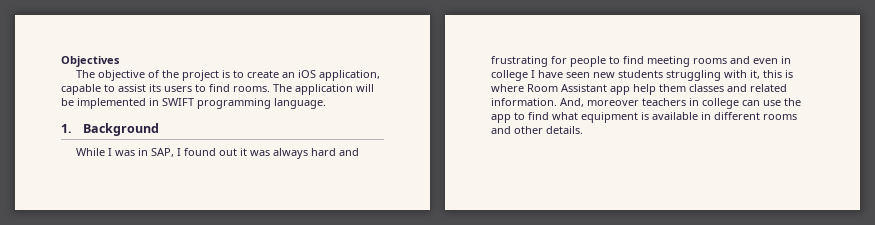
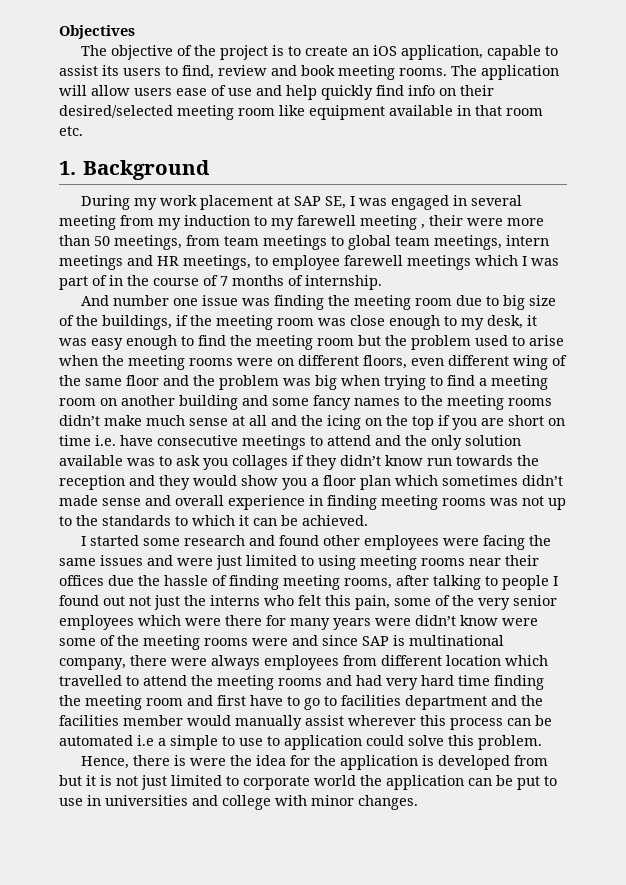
[209,84,374,95] [61,98,326,109] [61,123,159,136] [76,148,360,159] [491,56,791,67] [491,70,793,81] [491,84,787,95] [491,98,801,109] [491,112,797,123] [491,126,583,134] find rooms. The application will be implemented in SWIFT programming language. // 1. Background // While I was in SAP, I found out it was always hard and frustrating for people to find meeting rooms and even in college I have seen new students struggling with it, this is where Room Assistant app help them classes and related information. And, moreover teachers in college can use the app to find what equipment is available in different rooms and other details. -> [182,65,559,80] [59,85,494,100] [59,105,543,120] [59,126,83,136] [59,160,211,180] [81,195,523,210] [59,215,544,230] [59,235,549,250] [59,255,559,270] [59,275,382,290] [81,295,557,310] [59,315,537,330] [59,335,564,350] [59,355,567,370] [59,375,548,390] [59,395,552,410] [59,415,565,430] [59,435,521,450] [59,455,539,470] [59,475,563,490] [59,495,566,510] [59,515,368,526] [81,535,552,550] [59,555,539,570] [59,575,558,590] [59,595,557,610] [59,615,538,630] [59,635,504,650] [59,655,548,670] [59,675,544,690] [59,695,543,710] [59,715,552,730] [59,735,542,750] [81,755,549,770] [59,775,557,790] [59,795,418,810] find, review and book meeting rooms. The application will allow users ease of use and help quickly find info on their desired/selected meeting room like equipment available in that room etc. // 1. Background // During my work placement at SAP SE, I was engaged in several meeting from my induction to my farewell meeting , their were more than 50 meetings, from team meetings to global team meetings, intern meetings and HR meetings, to employee farewell meetings which I was part of in the course of 7 months of internship. // And number one issue was finding the meeting room due to big size of the buildings, if the meeting room was close enough to my desk, it was easy enough to find the meeting room but the problem used to arise when the meeting rooms were on different floors, even different wing of the same floor and the problem was big when trying to find a meeting room on another building and some fancy names to the meeting rooms didn’t make much sense at all and the icing on the top if you are short on time i.e. have consecutive meetings to attend and the only solution available was to ask you collages if they didn’t know run towards the reception and they would show you a floor plan which sometimes didn’t made sense and overall experience in finding meeting rooms was not up to the standards to which it can be achieved. // I started some research and found other employees were facing the same issues and were just limited to using meeting rooms near their offices due the hassle of finding meeting rooms, after talking to people I found out not just the interns who felt this pain, some of the very senior employees which were there for many years were didn’t know were some of the meeting rooms were and since SAP is multinational company, there were always employees from different location which travelled to attend the meeting rooms and had very hard time finding the meeting room and first have to go to facilities department and the facilities member would manually assist wherever this process can be automated i.e a simple to use to application could solve this problem. // Hence, there is were the idea for the application is developed from but it is not just limited to corporate world the application can be put to use in universities and college with minor changes.

